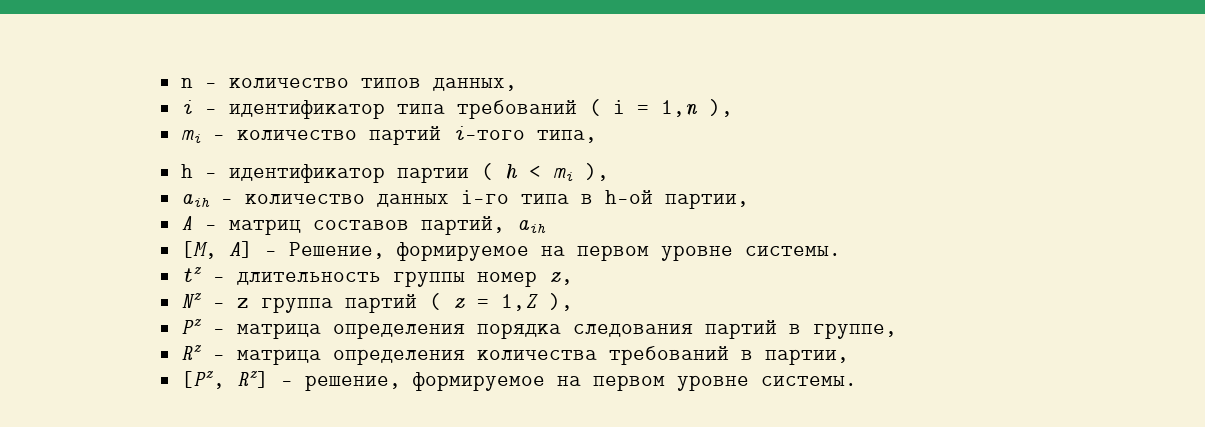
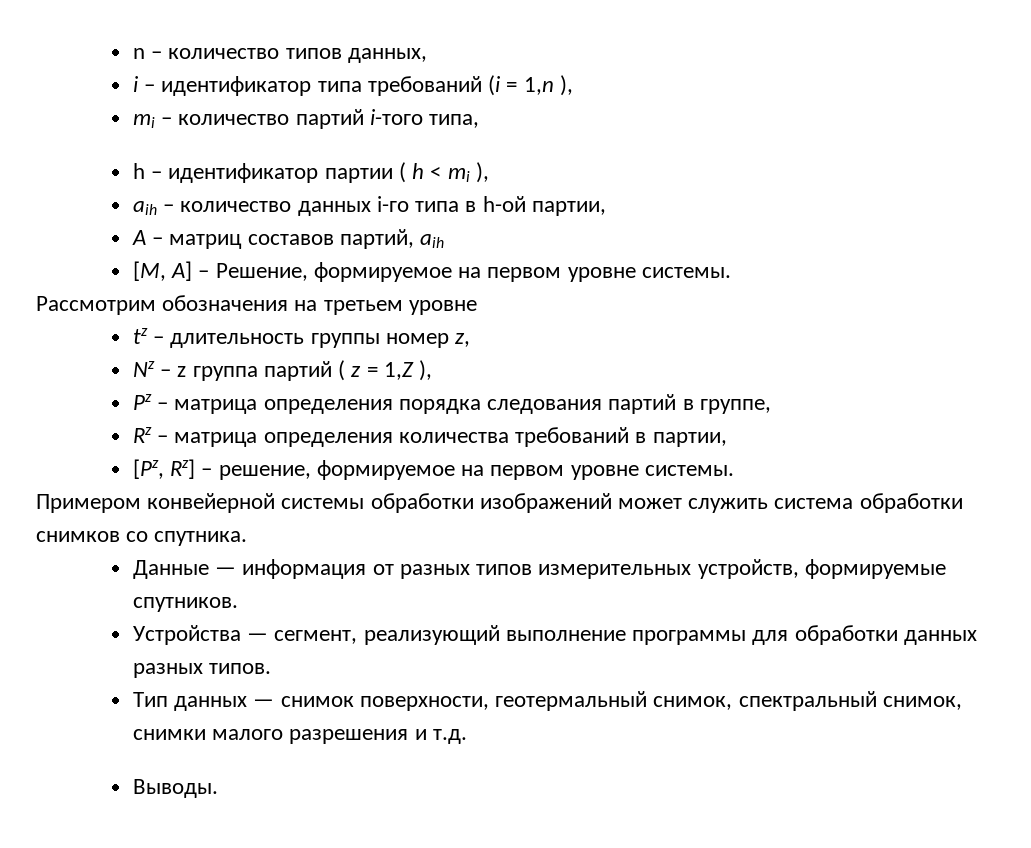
[588,99,625,116] ( i -> [488,75,502,96] (i
(841, 251) none -> [36,295,477,315] // Рассмотрим обозначения на третьем уровне
(857, 381) none -> [36,493,963,513] [36,531,248,546] [133,559,946,579] [133,597,239,612] [133,625,977,645] [133,663,272,678] [133,691,962,711] [133,729,467,744] [133,779,219,798] // Примером конвейерной системы обработки изображений может служить система обработки снимков со спутника. // Данные — информация от разных типов измерительных устройств, формируемые спутников. // Устройства — сегмент, реализующий выполнение программы для обработки данных разных типов. // Тип данных — снимок поверхности, геотермальный снимок, спектральный снимок, снимки малого разрешения и т.д. // Выводы.

